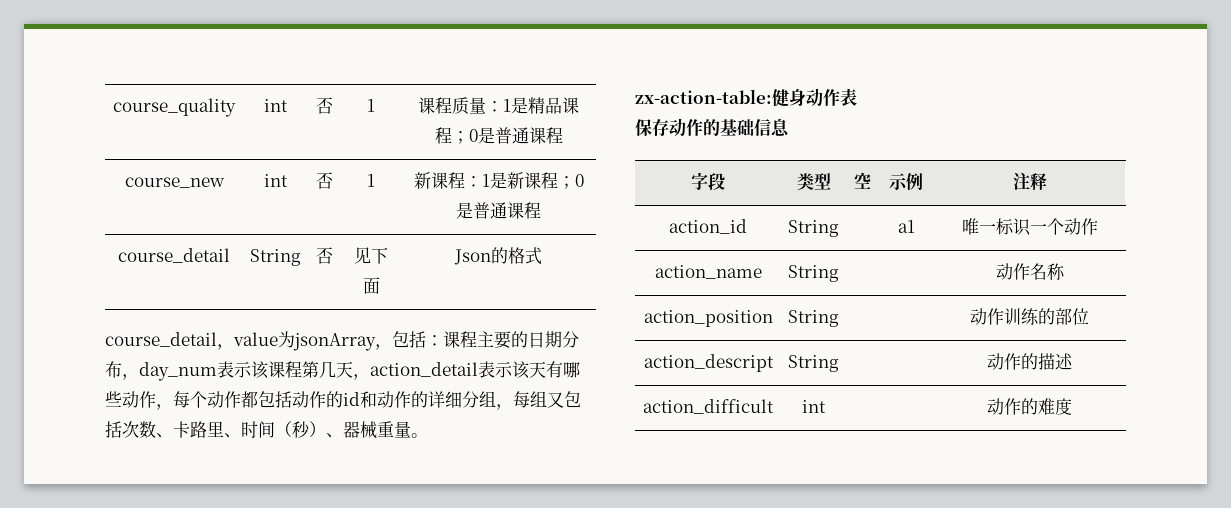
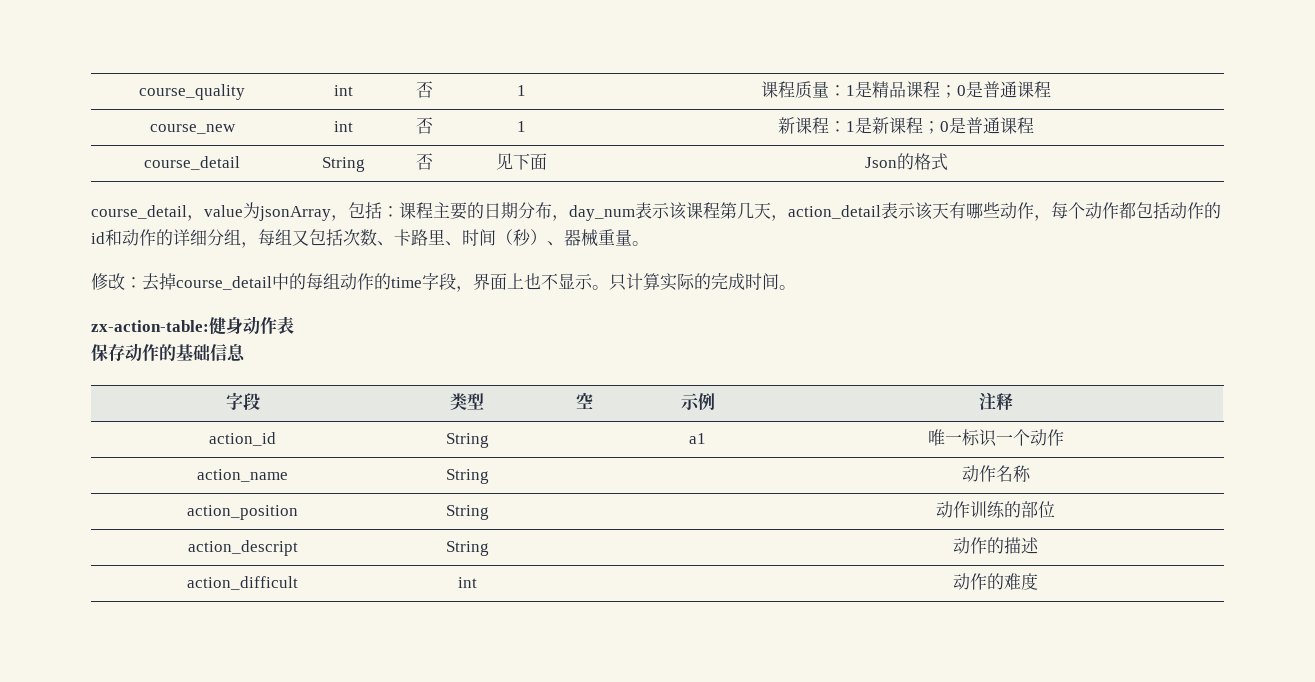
(428, 435) none -> [91,273,796,292] // 修改：去掉course_detail中的每组动作的time字段，界面上也不显示。只计算实际的完成时间。

